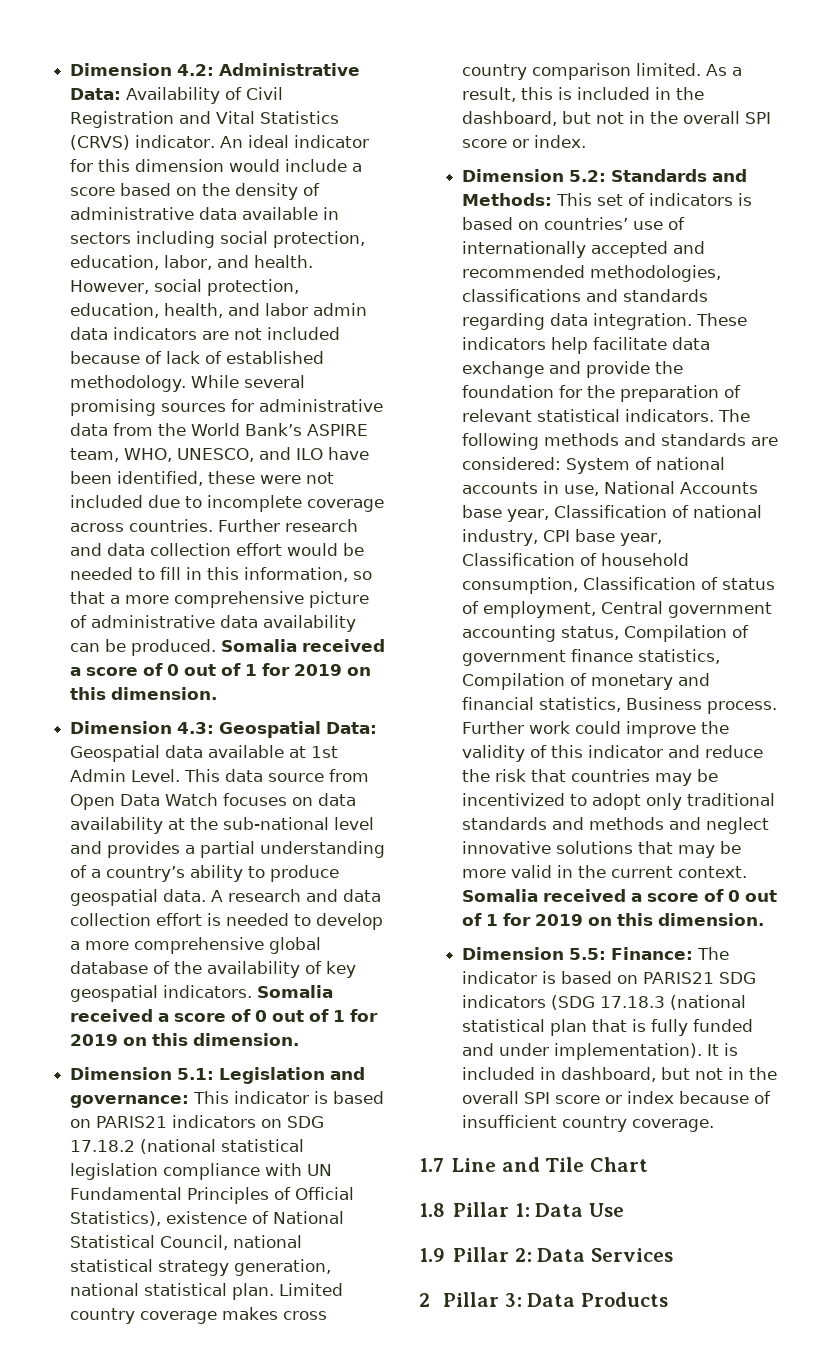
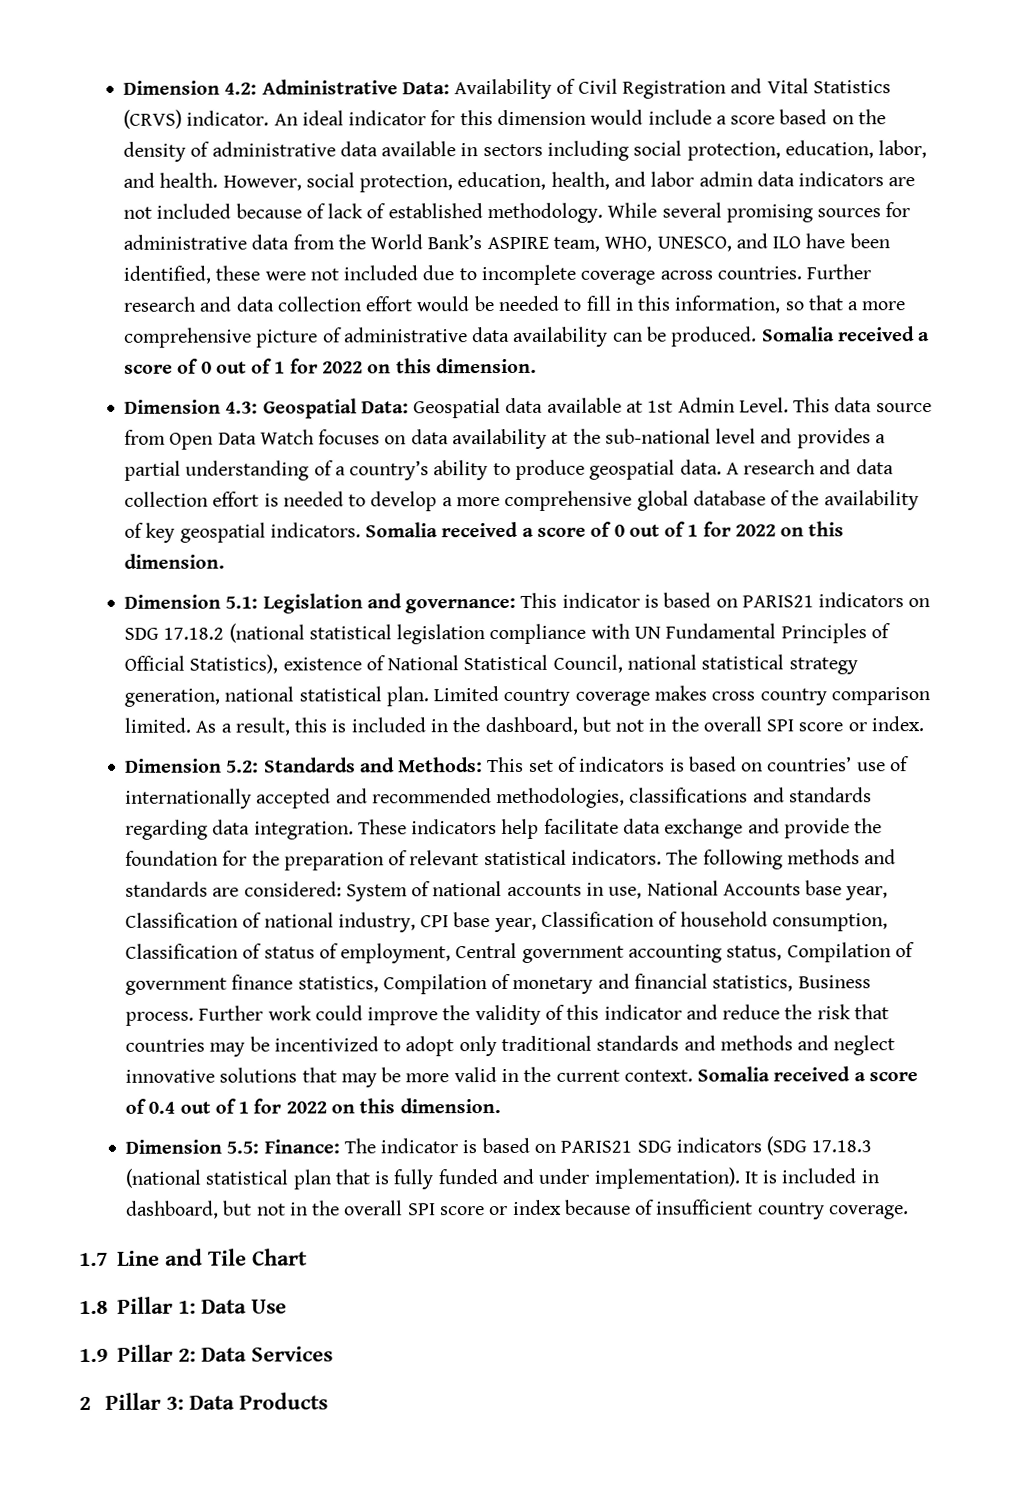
[293,664,342,676] 2019 -> [321,361,363,374] 2022
[69,1034,118,1046] 2019 -> [734,524,776,537] 2022
[727,890,777,902] [461,913,583,926] 0 out of 1 for 2019 -> [148,1098,327,1114] 0.4 out of 1 for 2022

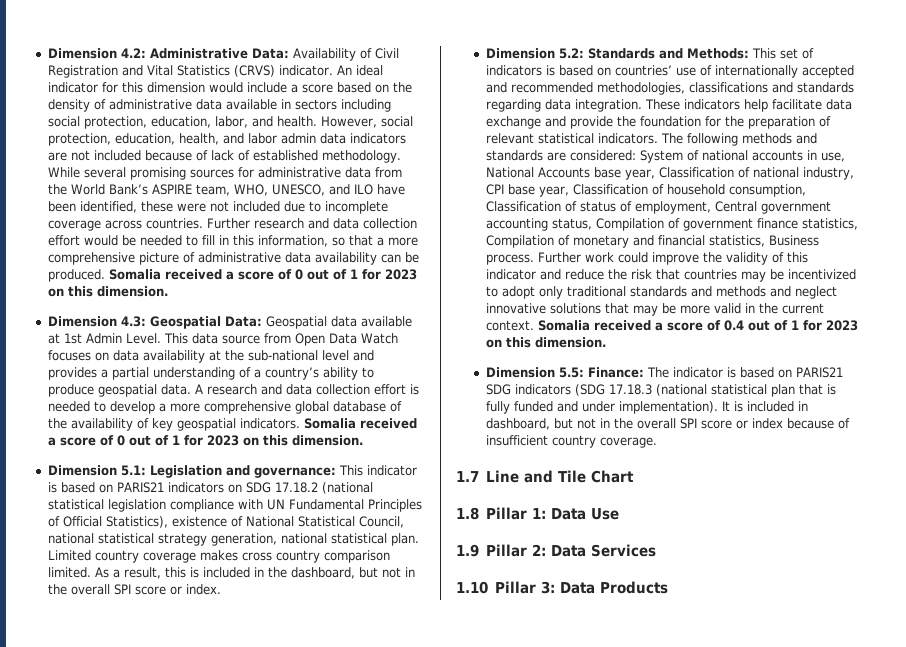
[321,361,363,374] 2022 -> [384,269,417,280] 2023
[734,524,776,537] 2022 -> [206,435,239,446] 2023
[285,1101,327,1114] 2022 -> [825,320,858,331] 2023
[79,1396,91,1410] 2 -> [456,581,488,594] 1.10

